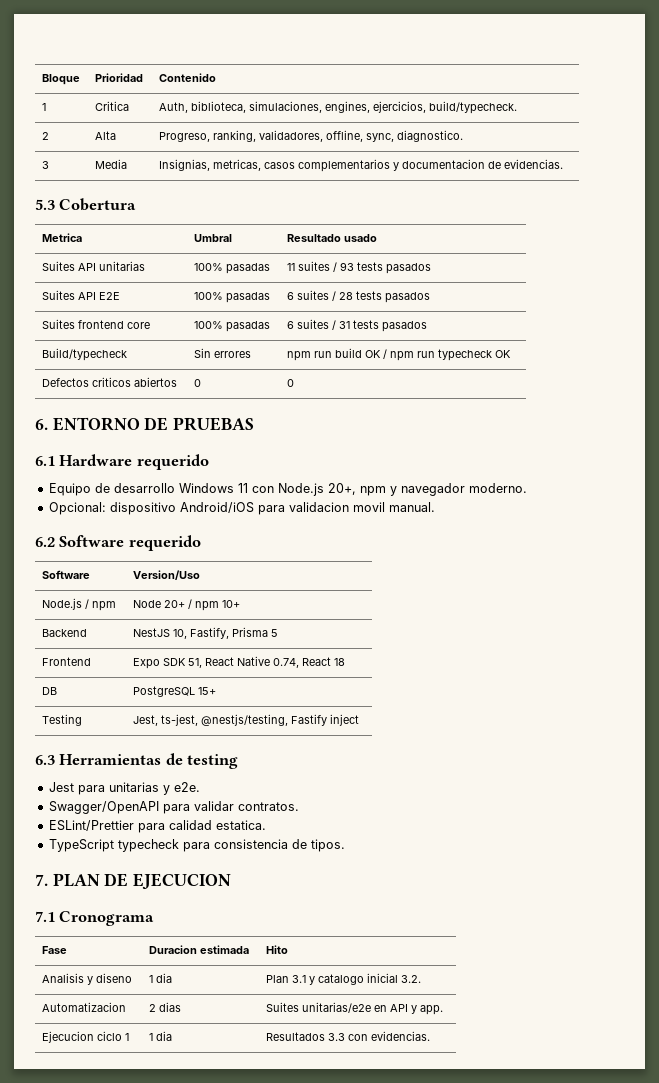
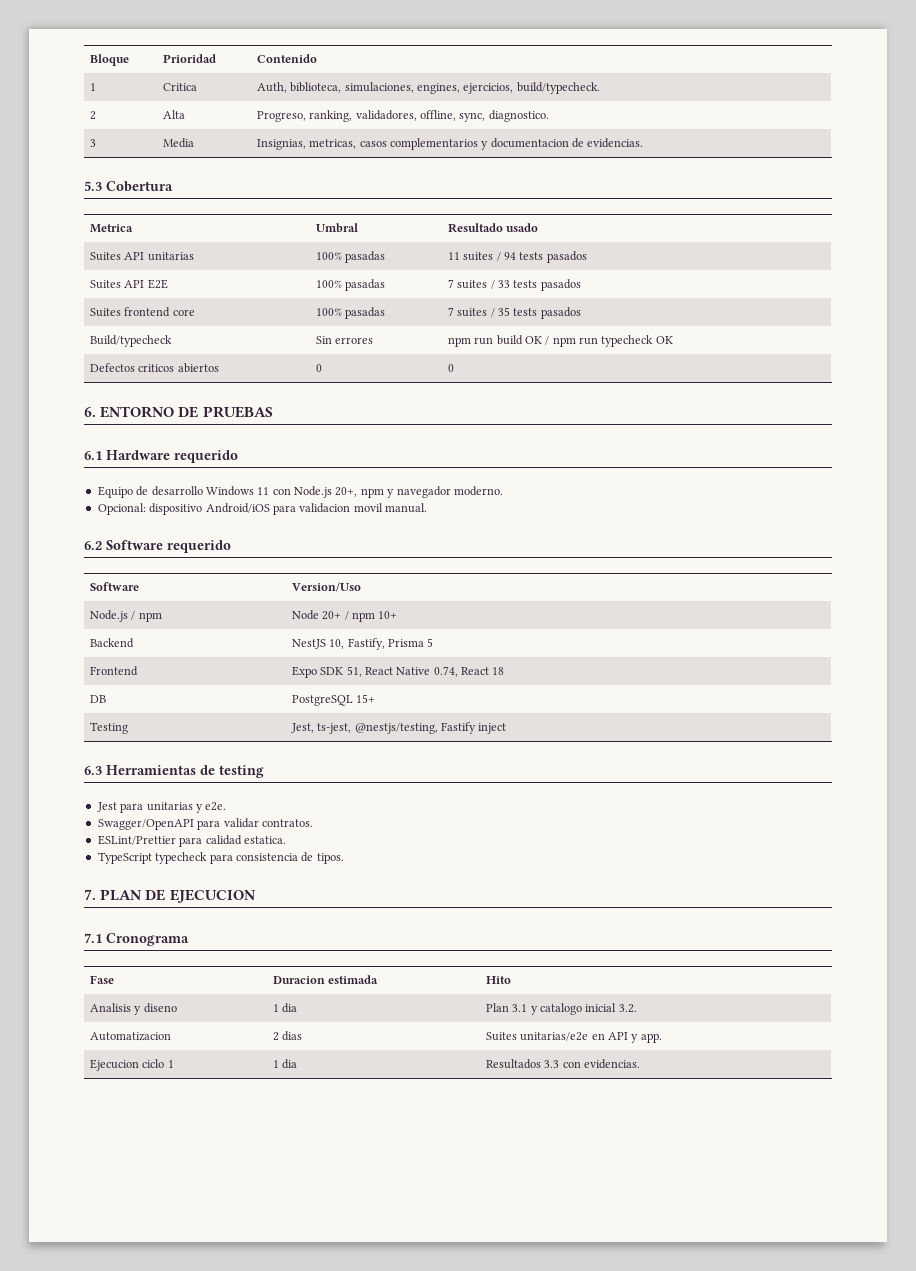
[340,262,355,271] 93 -> [503,252,516,260] 94
[287,290,354,301] 6 suites / 28 -> [447,279,510,289] 7 suites / 33
[287,319,351,330] 6 suites / 31 -> [447,307,510,317] 7 suites / 35

